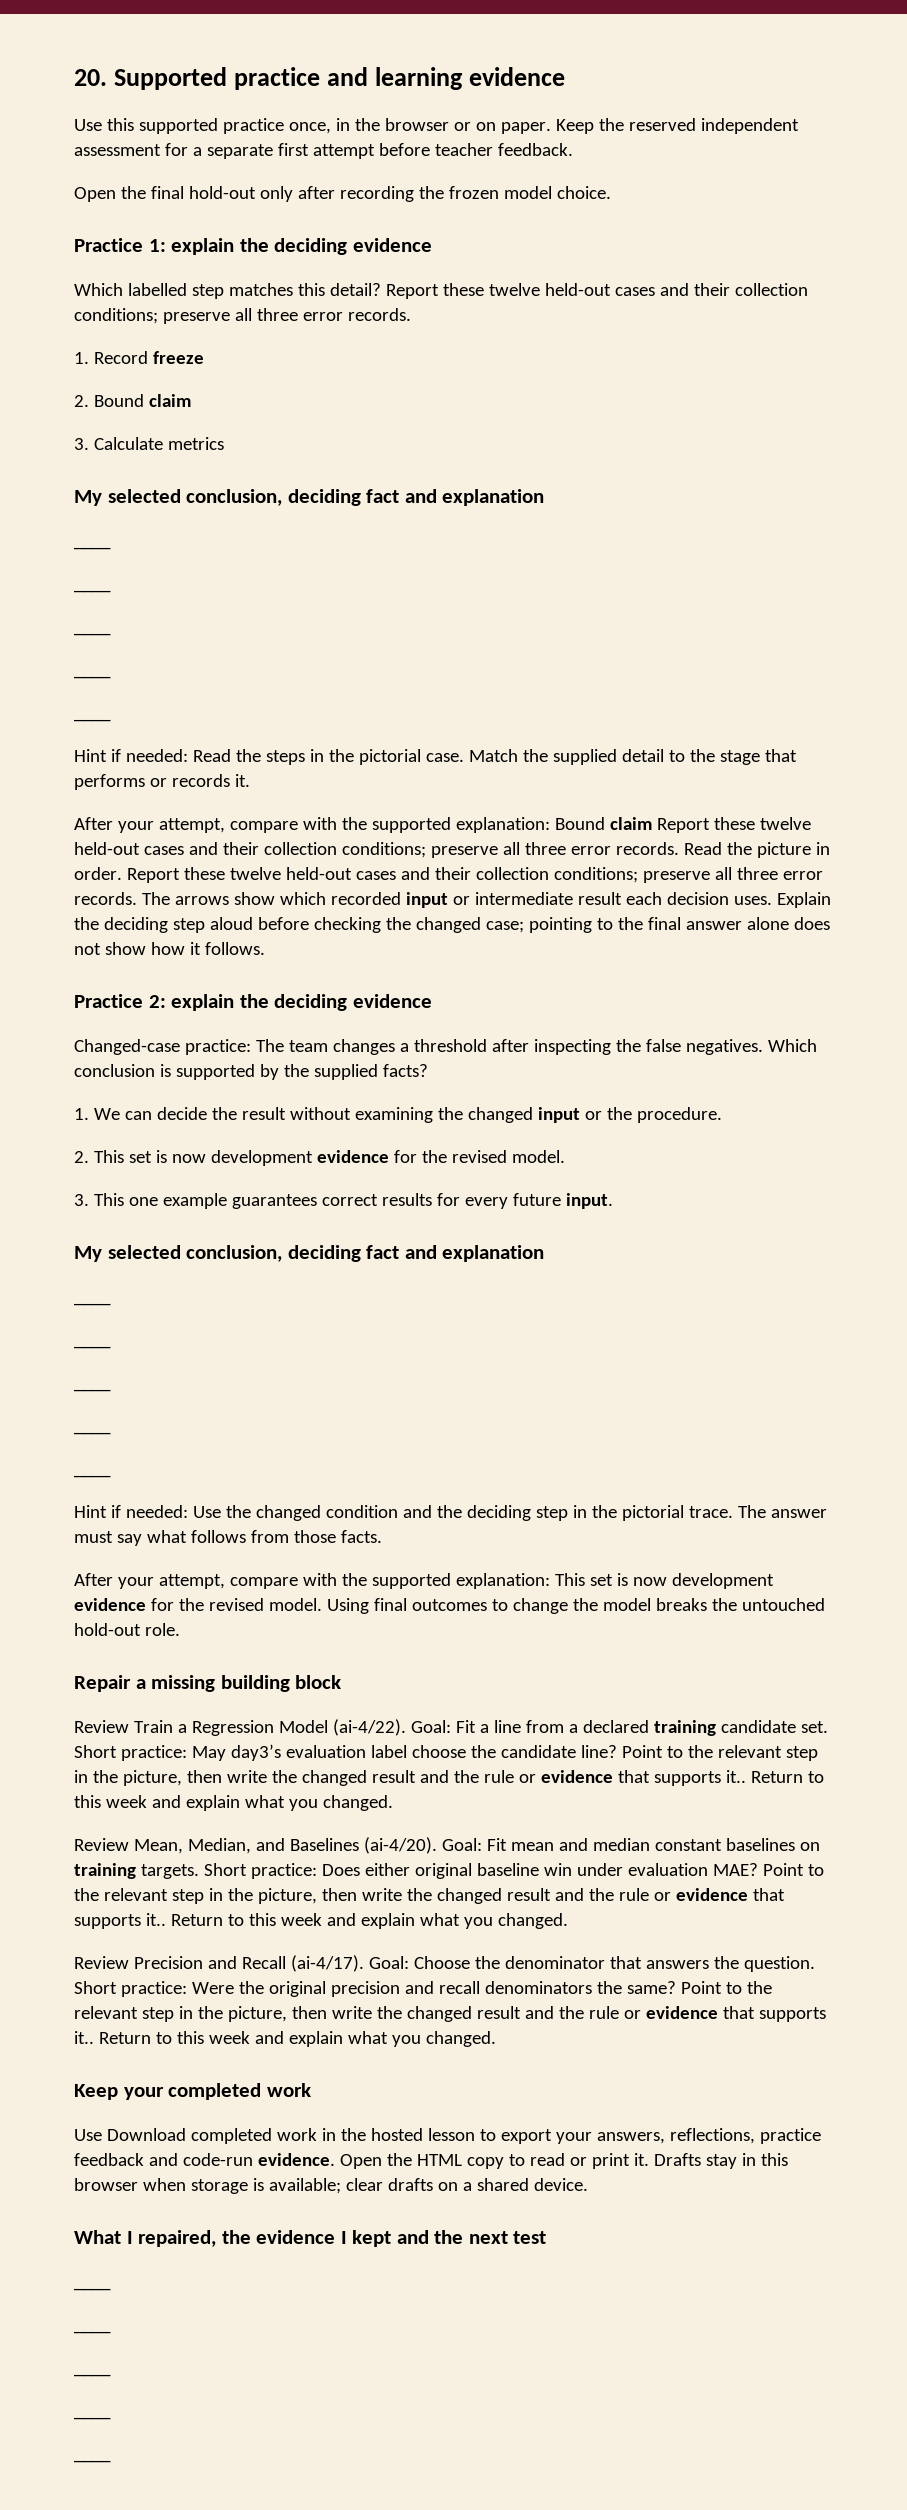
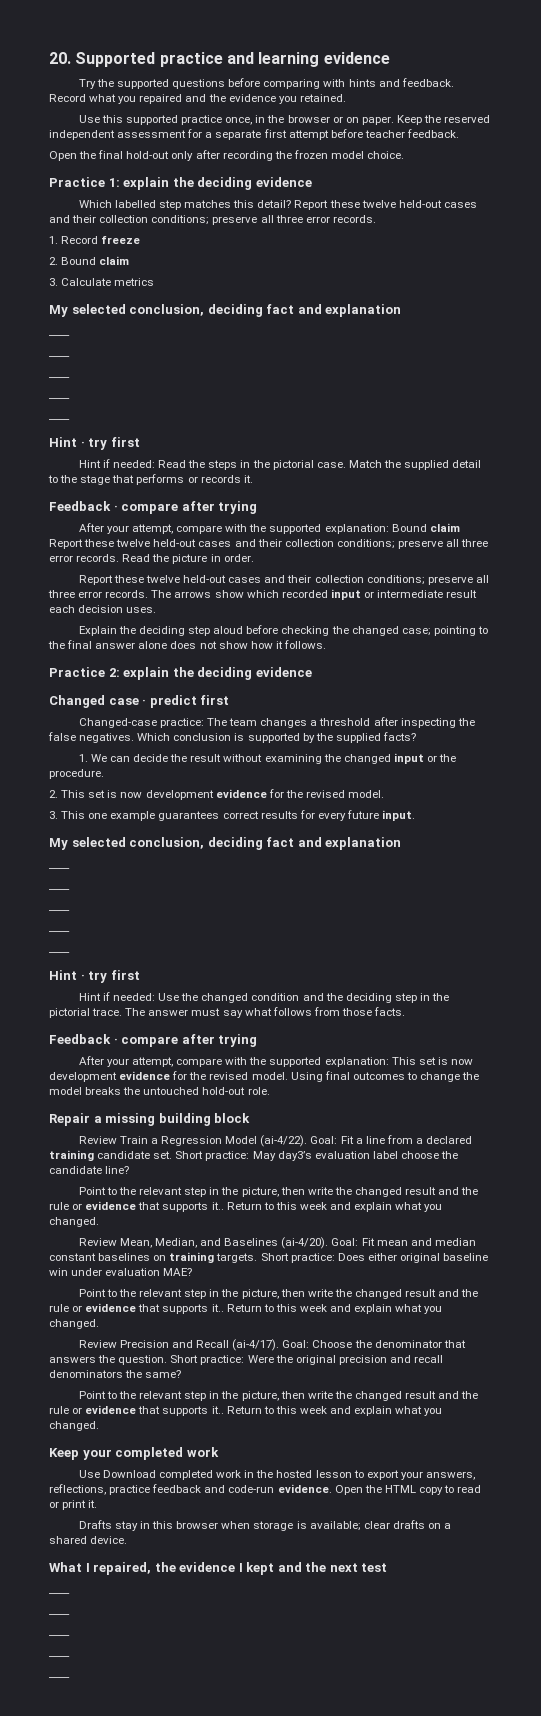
(566, 76) none -> [78,78,454,89] [49,94,346,104] // Try the supported questions before comparing with hints and feedback. Record what you repaired and the evidence you retained.
(111, 720) none -> [49,437,140,450] // Hint · try first
(250, 780) none -> [49,501,258,514] // Feedback · compare after trying
(122, 873) none -> (254, 558) //
(772, 900) none -> (157, 610) //
(432, 1001) none -> [49,695,230,708] // Changed case · predict first
(111, 1476) none -> [49,970,140,983] // Hint · try first
(382, 1536) none -> [49,1034,258,1047] // Feedback · compare after trying
(617, 1751) none -> (130, 1170) //
(758, 1869) none -> (193, 1272) //
(676, 1987) none -> (182, 1374) //
(649, 2159) none -> (98, 1504) //

